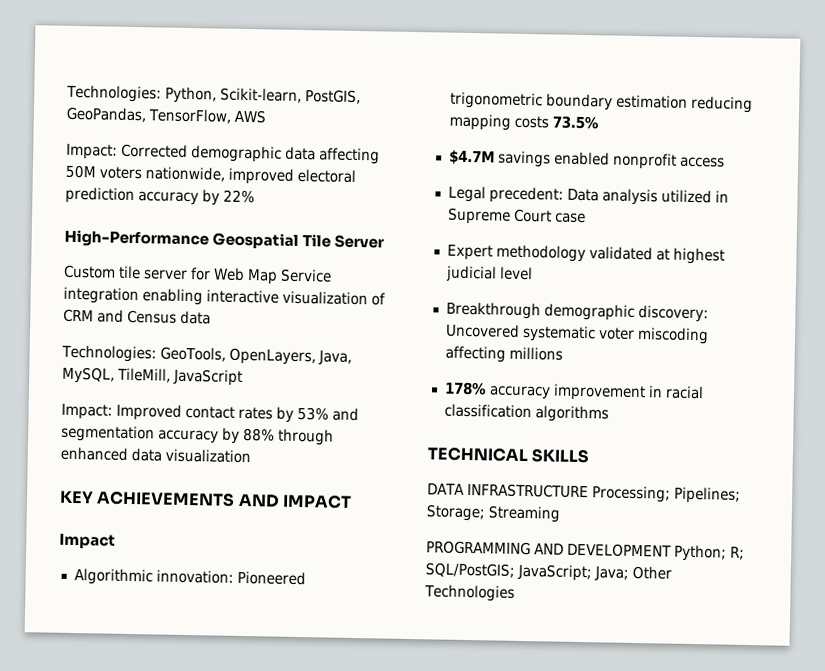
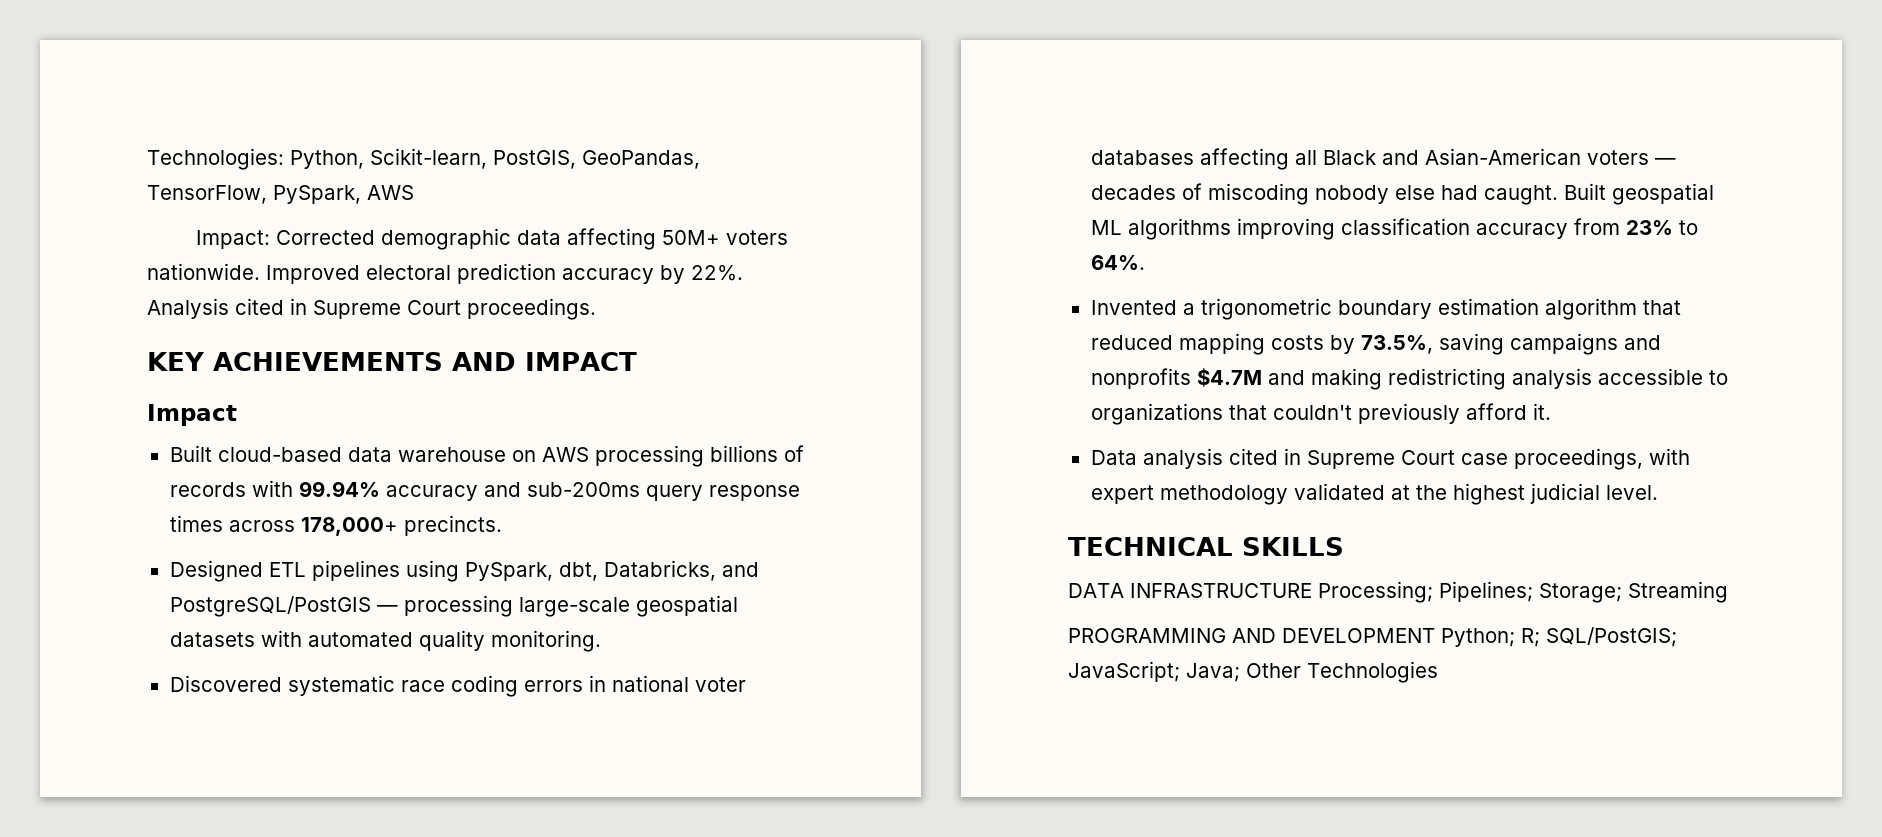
(231, 116) none -> [273,185,361,204] PySpark,
[65,164,356,185] [65,186,255,206] [64,229,386,249] [63,264,332,285] [63,286,386,306] [63,308,211,325] [61,344,352,366] [62,366,243,386] [61,403,359,423] [61,424,334,446] [60,446,251,464] 50M voters nationwide, improved electoral prediction accuracy by 22% // High-Performance Geospatial Tile Server // Custom tile server for Web Map Service integration enabling interactive visualization of CRM and Census data // Technologies: GeoTools, OpenLayers, Java, MySQL, TileMill, JavaScript // Impact: Improved contact rates by 53% and segmentation accuracy by 88% through enhanced data visualization -> [662,230,789,245] [147,263,743,284] [147,298,596,320] 50M+ voters nationwide. Improved electoral prediction accuracy by 22%. Analysis cited in Supreme Court proceedings.
[73,568,306,586] [449,91,753,114] [448,113,599,131] [448,149,725,170] [447,185,564,204] Algorithmic innovation: Pioneered trigonometric boundary estimation reducing mapping costs 73.5% // $4.7M savings enabled nonprofit access // Legal precedent: -> [169,445,804,467] [169,480,800,501] [169,515,502,536] [169,560,759,582] [169,595,738,617] [169,630,601,652] [169,675,746,697] [1090,148,1676,170] [1090,183,1714,205] [1090,218,1698,240] [1090,255,1145,270] [1090,298,1681,320] [1090,333,1661,355] [1090,368,1728,390] [1090,403,1551,425] Built cloud-based data warehouse on AWS processing billions of records with 99.94% accuracy and sub-200ms query response times across 178,000+ precincts. // Designed ETL pipelines using PySpark, dbt, Databricks, and PostgreSQL/PostGIS — processing large-scale geospatial datasets with automated quality monitoring. // Discovered systematic race coding errors in national voter databases affecting all Black and Asian-American voters — decades of miscoding nobody else had caught. Built geospatial ML algorithms improving classification accuracy from 23% to 64%. // Invented a trigonometric boundary estimation algorithm that reduced mapping costs by 73.5%, saving campaigns and nonprofits $4.7M and making redistricting analysis accessible to organizations that couldn't previously afford it. //
[660,189,712,204] utilized -> [1228,448,1278,465] cited
[446,244,493,261] // Expert -> [1513,448,1690,470] [1090,485,1154,504] proceedings, with expert
(670, 254) none -> [1415,485,1447,500] the
[499,266,533,281] [445,301,709,323] [444,323,709,345] [444,345,563,363] [443,381,704,402] [443,403,609,423] level // Breakthrough demographic discovery: Uncovered systematic voter miscoding affecting millions // 178% accuracy improvement in racial classification algorithms -> [1605,485,1658,500] level.

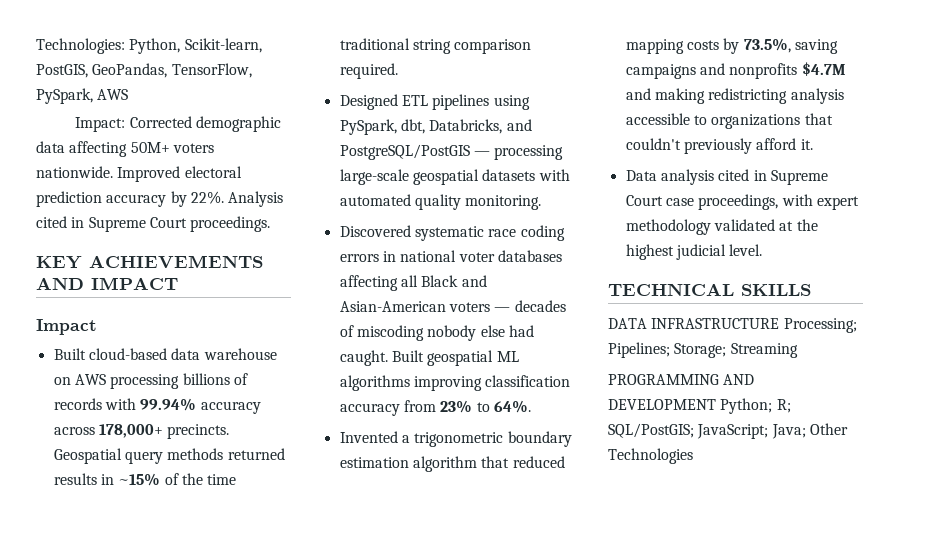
[483,482,800,501] [169,515,502,536] and sub-200ms query response times across 178,000+ precincts. -> [53,424,230,439] [53,448,285,464] [53,473,237,486] [339,38,532,54] [339,63,398,79] across 178,000+ precincts. Geospatial query methods returned results in ~15% of the time traditional string comparison required.

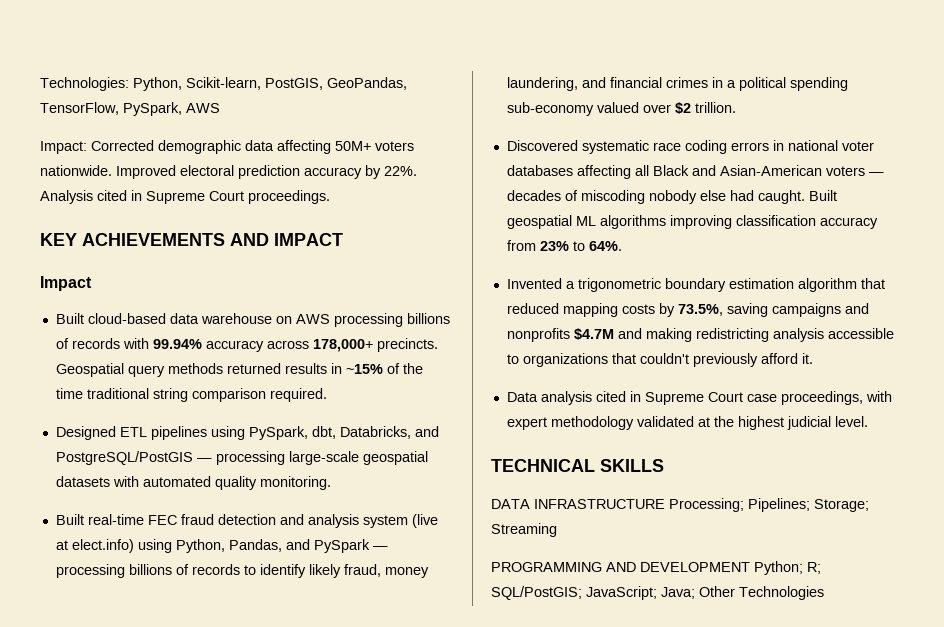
(542, 202) none -> [55,514,438,528] [55,539,388,553] [55,564,429,578] [506,77,848,91] [506,102,736,116] // Built real-time FEC fraud detection and analysis system (live at elect.info) using Python, Pandas, and PySpark — processing billions of records to identify likely fraud, money laundering, and financial crimes in a political spending sub-economy valued over $2 trillion.

